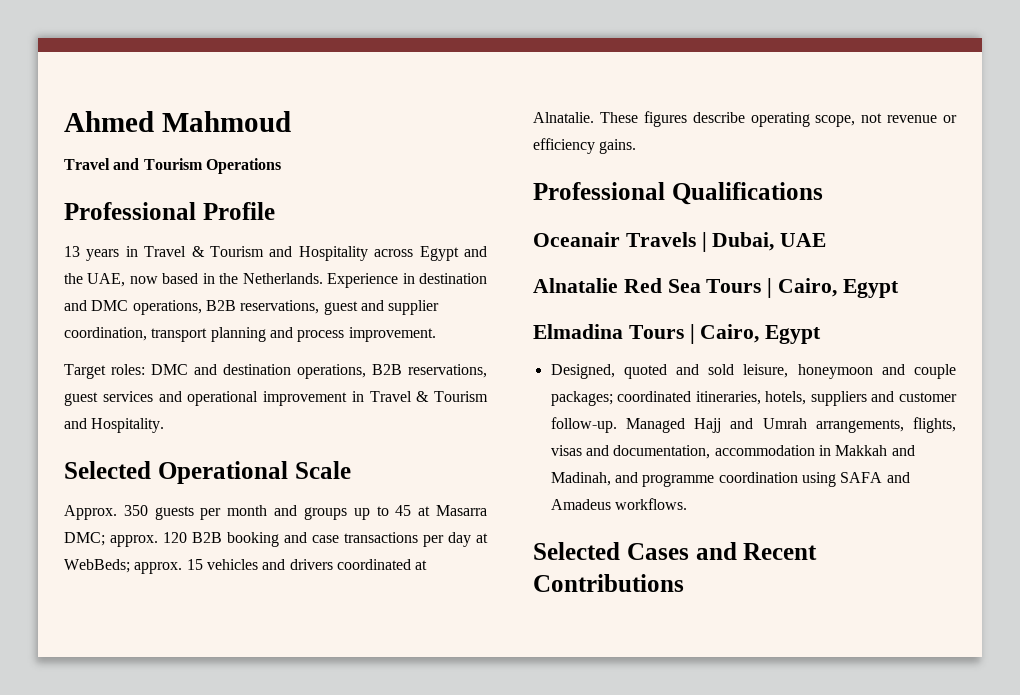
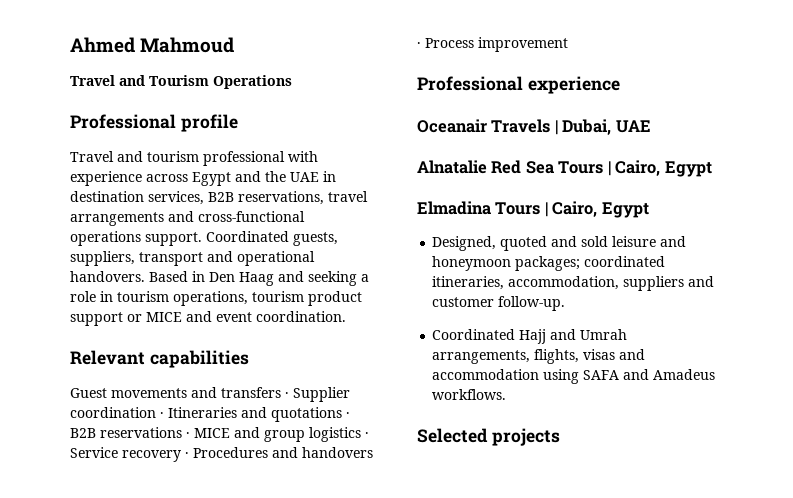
[202,202,275,220] [64,246,487,261] [64,273,488,288] [64,300,440,315] [64,327,436,342] [64,364,487,379] [64,391,488,406] [64,418,165,433] [64,461,351,484] [64,505,487,520] [64,532,488,547] [64,559,428,574] [533,111,957,127] [533,138,637,154] [533,182,823,205] Profile // 13 years in Travel & Tourism and Hospitality across Egypt and the UAE, now based in the Netherlands. Experience in destination and DMC operations, B2B reservations, guest and supplier coordination, transport planning and process improvement. // Target roles: DMC and destination operations, B2B reservations, guest services and operational improvement in Travel & Tourism and Hospitality. // Selected Operational Scale // Approx. 350 guests per month and groups up to 45 at Masarra DMC; approx. 120 B2B booking and case transactions per day at WebBeds; approx. 15 vehicles and drivers coordinated at Alnatalie. These figures describe operating scope, not revenue or efficiency gains. // Professional Qualifications -> [180,114,238,132] [70,151,318,166] [70,171,336,186] [70,191,368,205] [70,211,305,226] [70,231,338,246] [70,251,315,266] [70,271,369,286] [70,291,362,306] [70,311,346,326] [70,350,249,368] [70,387,350,402] [70,407,350,422] [70,427,369,442] [70,447,373,462] [417,37,568,52] [417,76,620,94] profile // Travel and tourism professional with experience across Egypt and the UAE in destination services, B2B reservations, travel arrangements and cross-functional operations support. Coordinated guests, suppliers, transport and operational handovers. Based in Den Haag and seeking a role in tourism operations, tourism product support or MICE and event coordination. // Relevant capabilities // Guest movements and transfers · Supplier coordination · Itineraries and quotations · B2B reservations · MICE and group logistics · Service recovery · Procedures and handovers · Process improvement // Professional experience
[743,364,956,379] leisure, honeymoon and couple -> [612,236,687,247] [432,256,512,271] leisure and honeymoon
[765,391,807,405] hotels, -> [508,276,620,290] accommodation,
[625,418,685,433] Managed -> [432,329,516,340] // Coordinated
[613,445,915,459] [550,472,798,487] documentation, accommodation in Makkah and Madinah, and programme coordination -> [432,369,540,380] accommodation
[626,542,818,560] [533,574,684,592] Cases and Recent Contributions -> [491,428,560,446] projects

